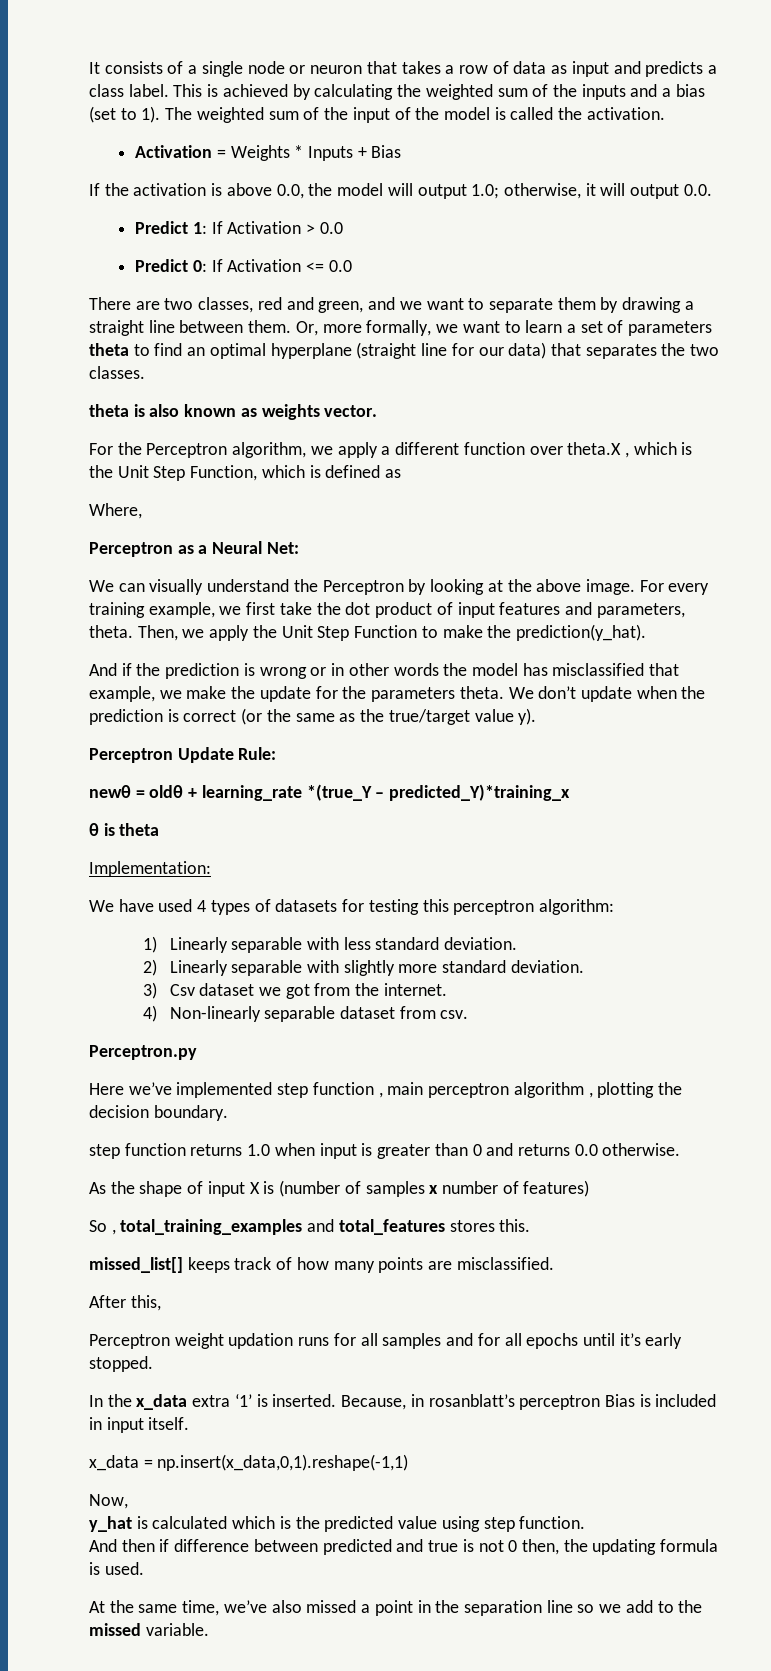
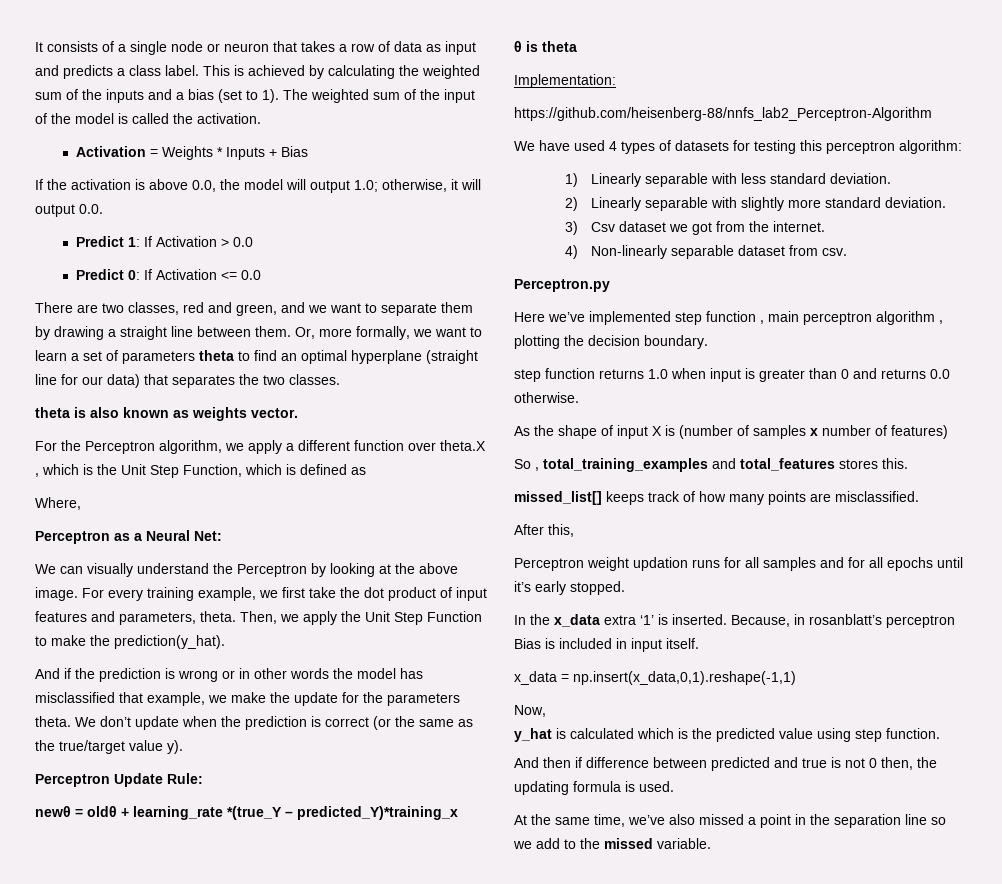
(211, 869) none -> [514,107,932,121] // https://github.com/heisenberg-88/nnfs_lab2_Perceptron-Algorithm

